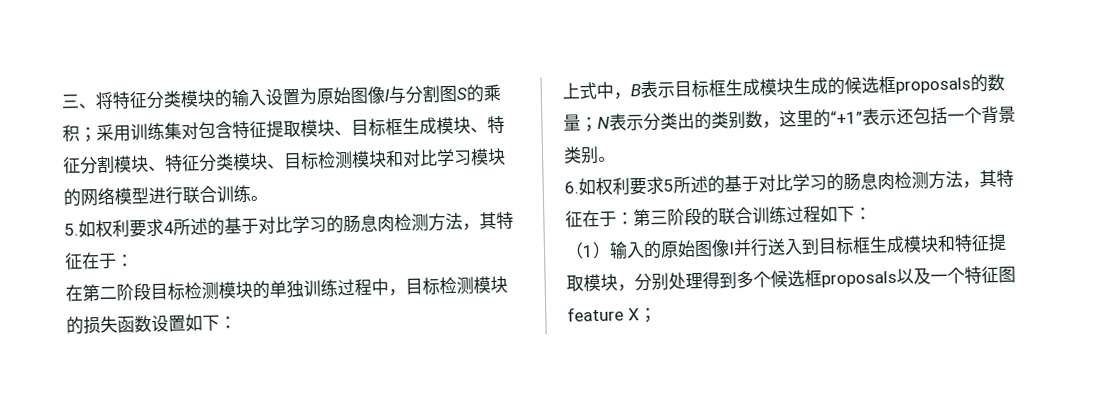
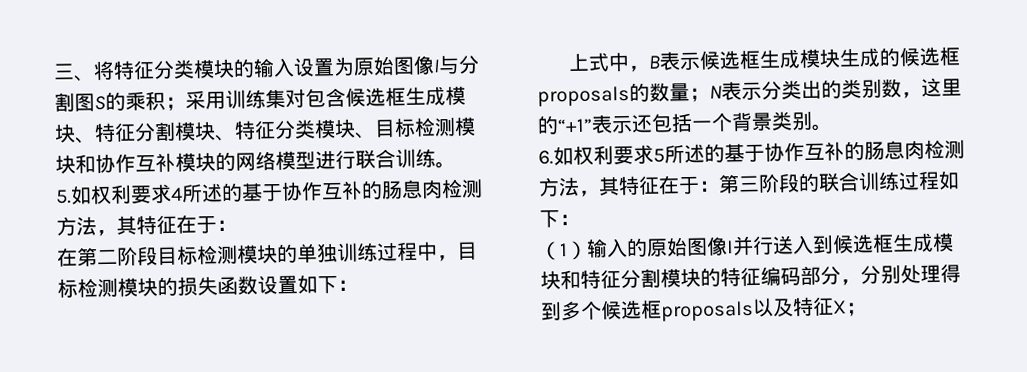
[232,118,386,139] 特征提取模块、目标 -> [345,87,386,107] 候选
[402,148,472,167] 对比学习 -> [95,152,176,174] 协作互补
[258,215,327,234] 对比学习 -> [281,180,363,201] 协作互补
[674,79,709,99] 目标 -> [699,50,742,70] 候选
[758,173,827,192] 对比学习 -> [764,141,845,162] 协作互补
[818,236,854,256] 目标 -> [832,233,874,254] 候选
[988,233,1007,253] [566,273,618,292] 提取模块 -> [620,265,841,289] 分割模块的特征编码部分
[930,265,1016,284] [567,306,624,322] 一个特征图feature -> [792,296,834,317] 特征

